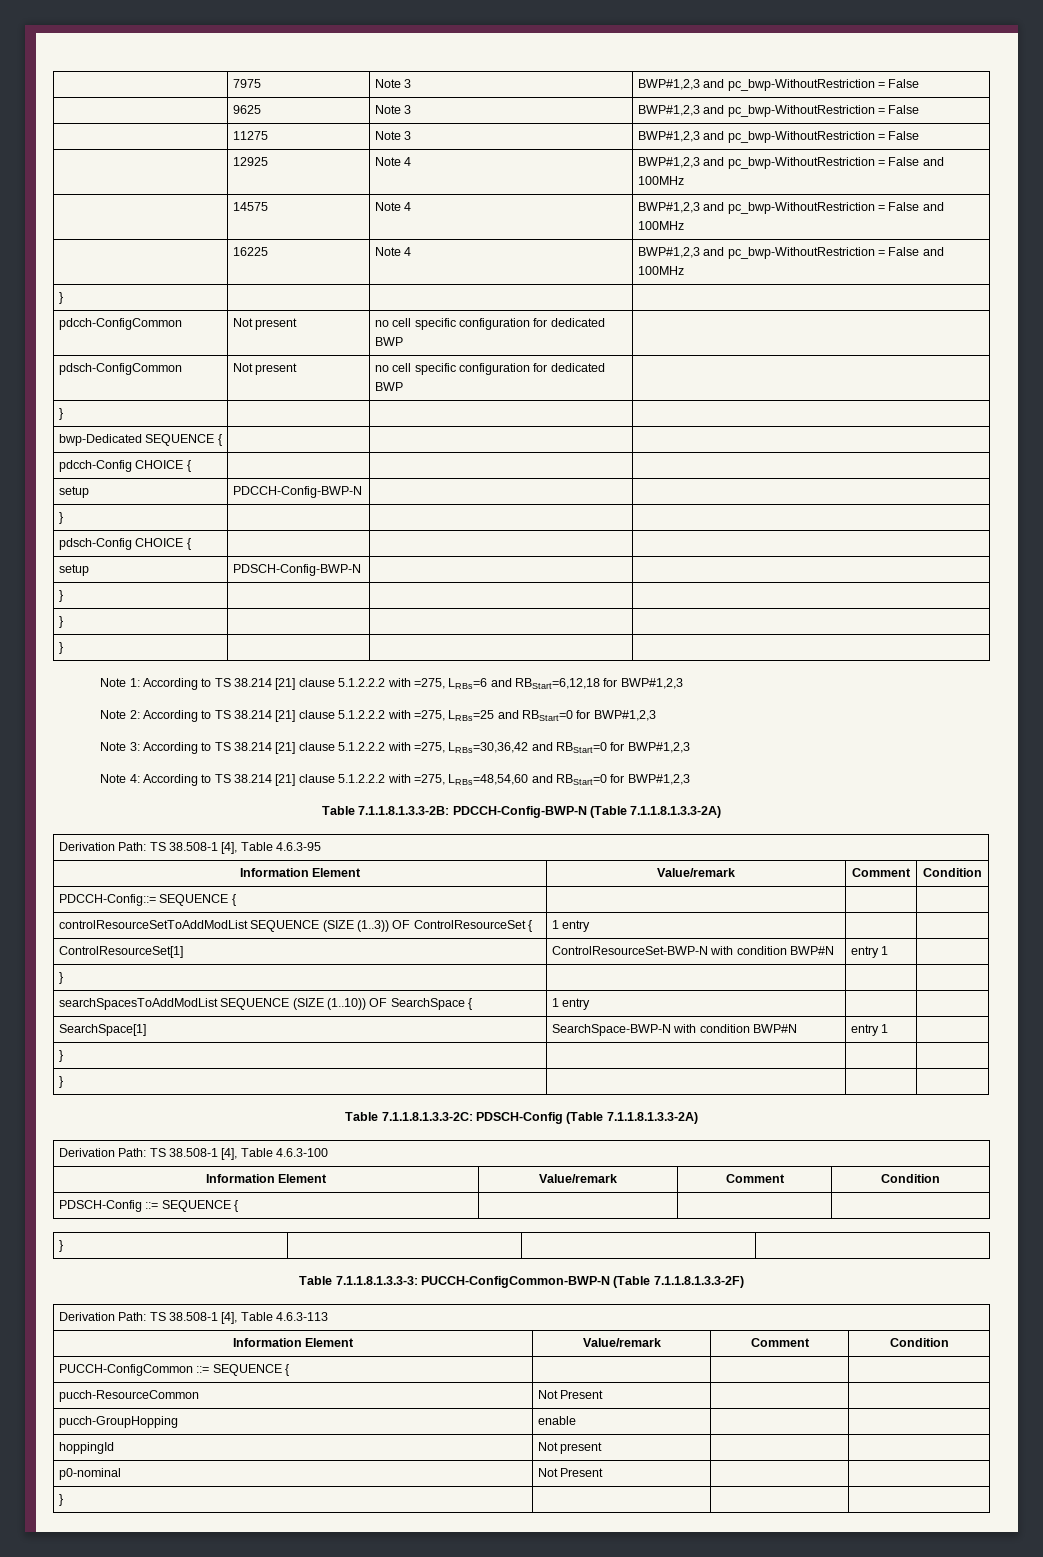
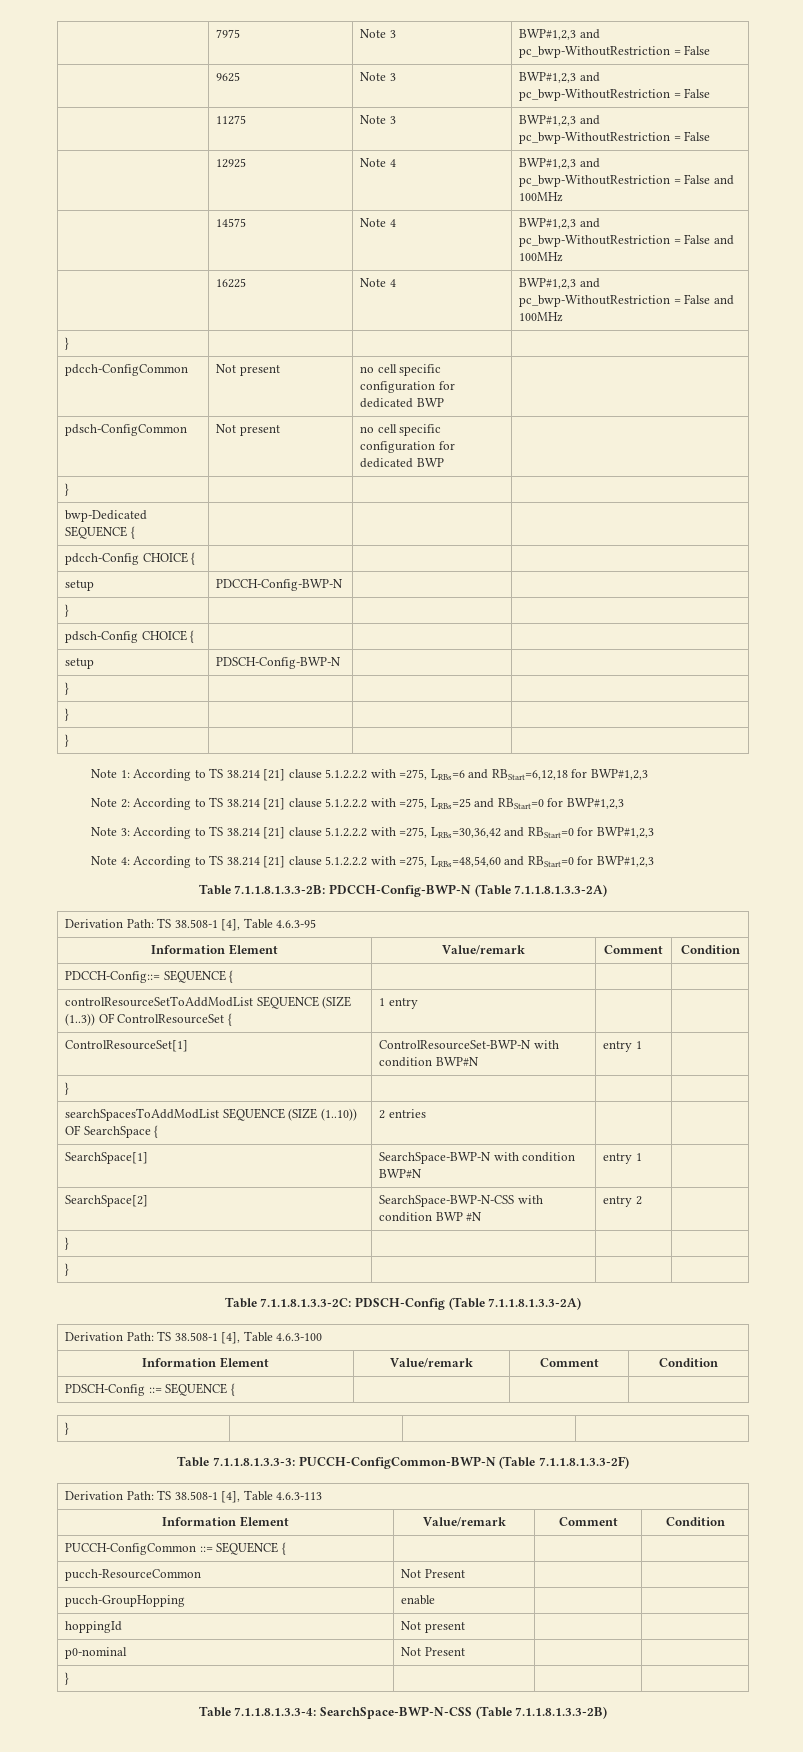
[551,998,591,1010] 1 entry -> [379,1109,426,1119] 2 entries
(889, 1028) none -> [65,1195,149,1207] [379,1195,543,1207] [379,1212,483,1222] [603,1196,642,1207] // SearchSpace[2] | SearchSpace-BWP-N-CSS with condition BWP #N | entry 2 |
(63, 1500) none -> [198,1706,608,1719] // Table 7.1.1.8.1.3.3-4: SearchSpace-BWP-N-CSS (Table 7.1.1.8.1.3.3-2B)

